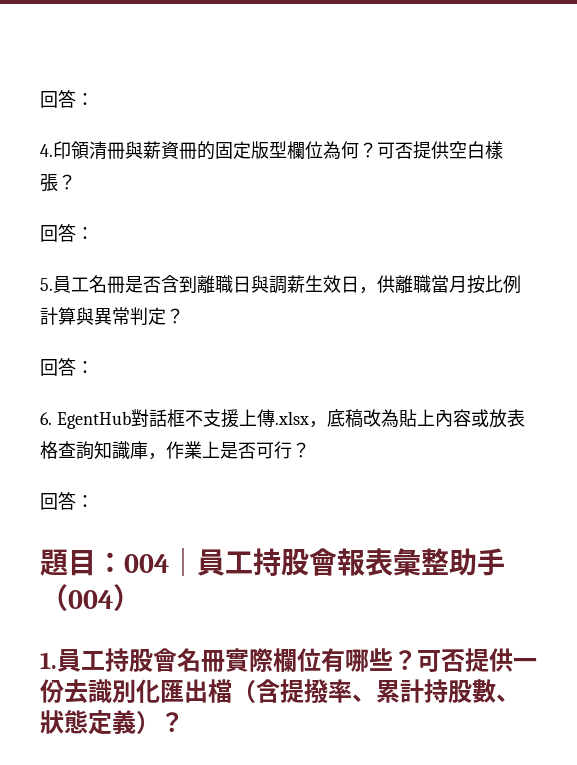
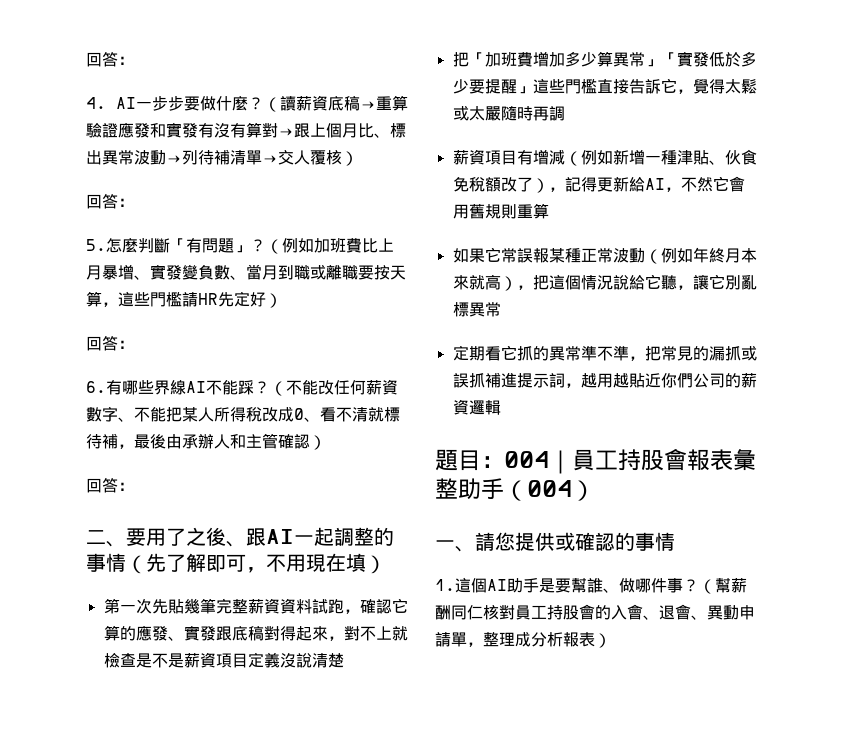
[53,141,503,160] [40,174,76,192] [40,224,94,242] [40,275,521,294] [40,307,184,325] [40,358,94,376] [40,409,525,429] [40,441,310,460] [40,492,94,510] 印領清冊與薪資冊的固定版型欄位為何？可否提供空白樣張？ // 回答： // 5.員工名冊是否含到離職日與調薪生效日，供離職當月按比例計算與異常判定？ // 回答： // 6. EgentHub對話框不支援上傳.xlsx，底稿改為貼上內容或放表格查詢知識庫，作業上是否可行？ // 回答： -> [116,95,408,112] [86,122,406,138] [86,149,358,166] [86,193,134,209] [86,238,394,254] [86,264,406,280] [86,291,282,308] [86,335,134,351] [86,379,398,396] [86,406,400,422] [86,433,326,450] [86,477,134,493] [86,527,394,547] [86,553,386,574] [103,598,408,614] [103,625,408,641] [103,652,344,668] [452,51,757,67] [452,78,757,94] [452,106,565,121] [452,149,757,166] [452,176,745,193] [452,203,549,219] [452,247,757,264] [452,274,757,291] [452,302,501,317] [452,345,757,361] [452,372,757,388] [452,399,501,415] AI一步步要做什麼？（讀薪資底稿→重算驗證應發和實發有沒有算對→跟上個月比、標出異常波動→列待補清單→交人覆核） // 回答： // 5.怎麼判斷「有問題」？（例如加班費比上月暴增、實發變負數、當月到職或離職要按天算，這些門檻請HR先定好） // 回答： // 6.有哪些界線AI不能踩？（不能改任何薪資數字、不能把某人所得稅改成0、看不清就標待補，最後由承辦人和主管確認） // 回答： // 二、要用了之後、跟AI一起調整的事情（先了解即可，不用現在填） // 第一次先貼幾筆完整薪資資料試跑，確認它算的應發、實發跟底稿對得起來，對不上就檢查是不是薪資項目定義沒說清楚 // 把「加班費增加多少算異常」「實發低於多少要提醒」這些門檻直接告訴它，覺得太鬆或太嚴隨時再調 // 薪資項目有增減（例如新增一種津貼、伙食免稅額改了），記得更新給AI，不然它會用舊規則重算 // 如果它常誤報某種正常波動（例如年終月本來就高），把這個情況說給它聽，讓它別亂標異常 // 定期看它抓的異常準不準，把常見的漏抓或誤抓補進提示詞，越用越貼近你們公司的薪資邏輯
[40,648,537,672] [40,679,520,704] [40,710,184,735] 1.員工持股會名冊實際欄位有哪些？可否提供一份去識別化匯出檔（含提撥率、累計持股數、狀態定義）？ -> [435,532,675,552] [435,577,747,594] [435,604,755,620] [435,632,611,648] 一、請您提供或確認的事情 // 1.這個AI助手是要幫誰、做哪件事？（幫薪酬同仁核對員工持股會的入會、退會、異動申請單，整理成分析報表）

